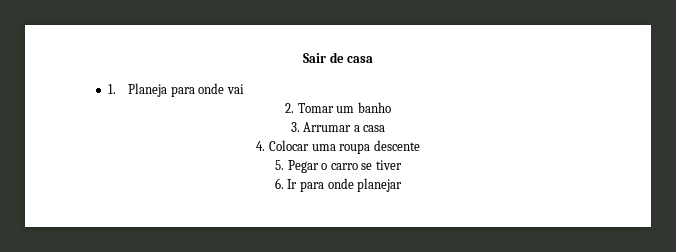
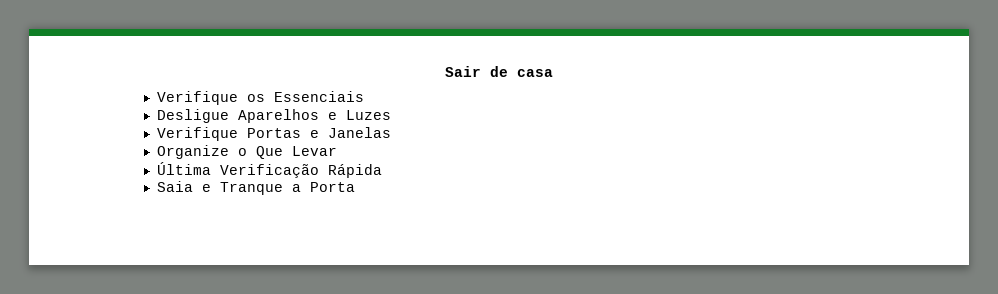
[107,83,244,97] [285,102,391,113] [290,122,386,132] [256,140,420,154] [275,160,402,173] [274,178,403,192] 1. Planeja para onde vai // 2. Tomar um banho // 3. Arrumar a casa // 4. Colocar uma roupa descente // 5. Pegar o carro se tiver // 6. Ir para onde planejar -> [157,91,365,105] [157,109,392,123] [157,127,392,141] [157,145,338,159] [157,162,383,178] [157,181,356,195] Verifique os Essenciais // Desligue Aparelhos e Luzes // Verifique Portas e Janelas // Organize o Que Levar // Última Verificação Rápida // Saia e Tranque a Porta

